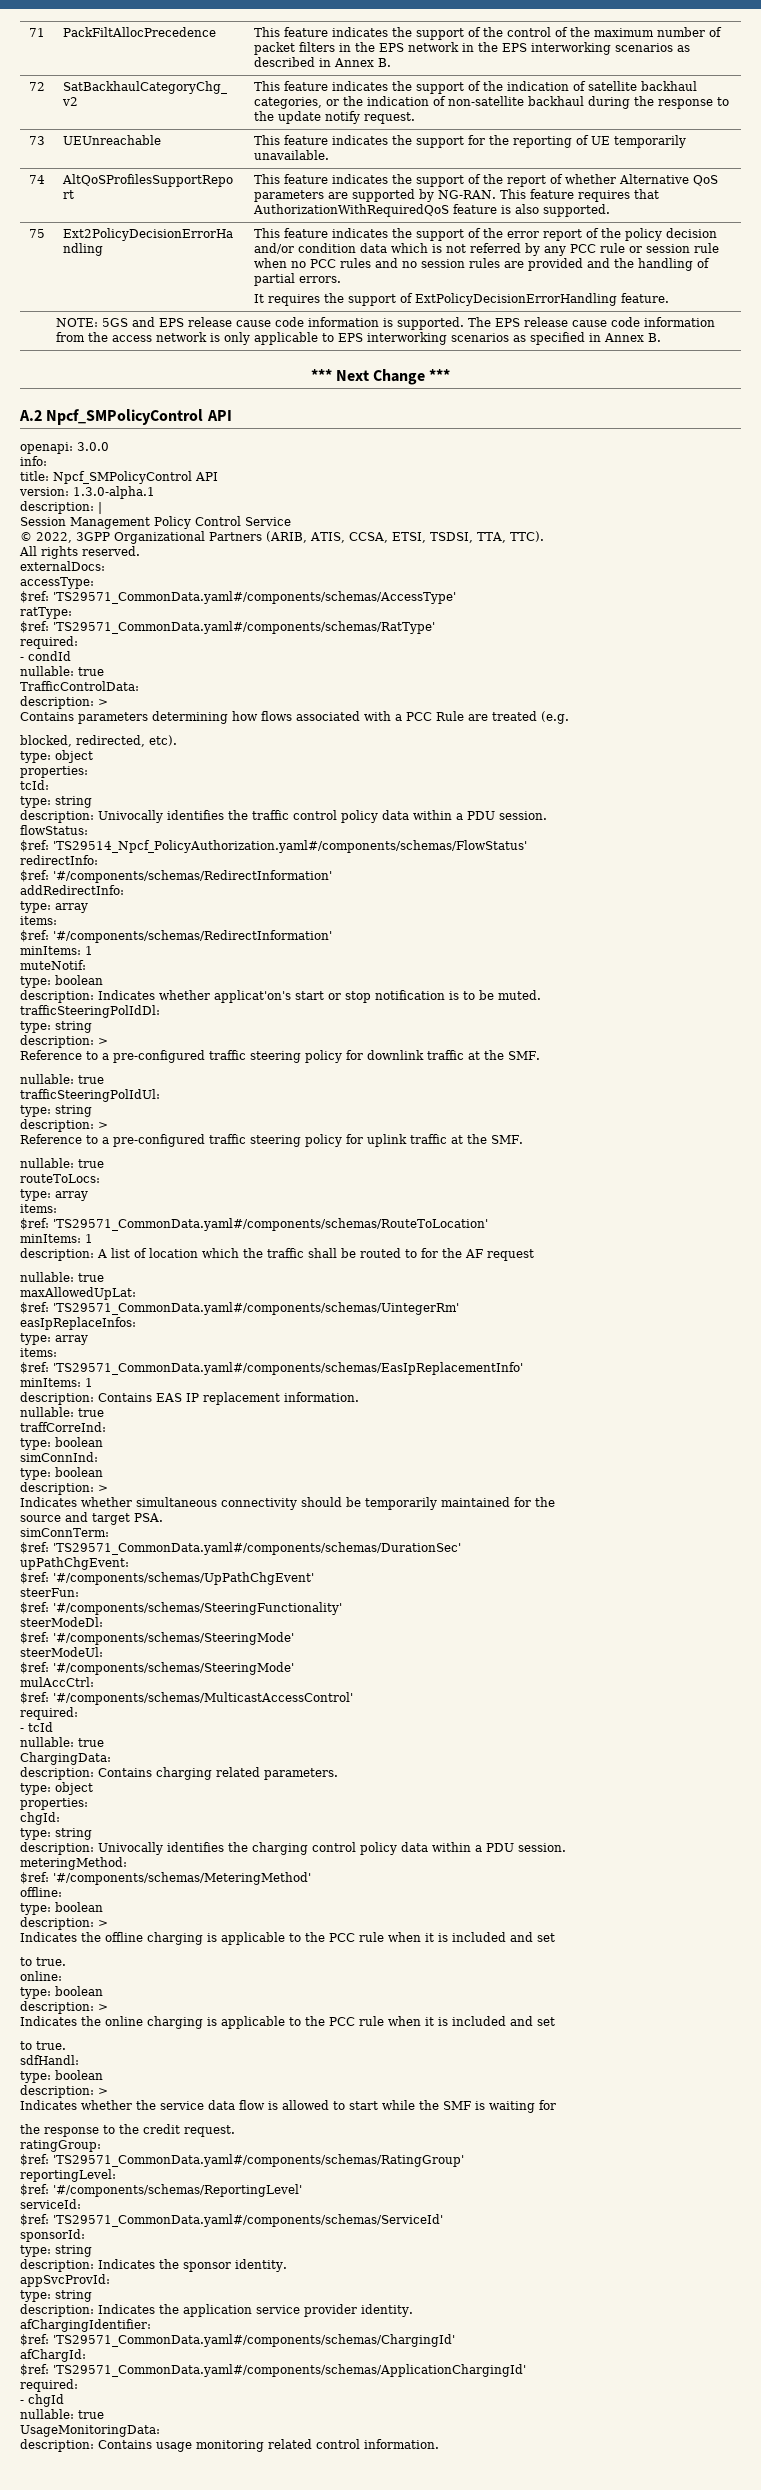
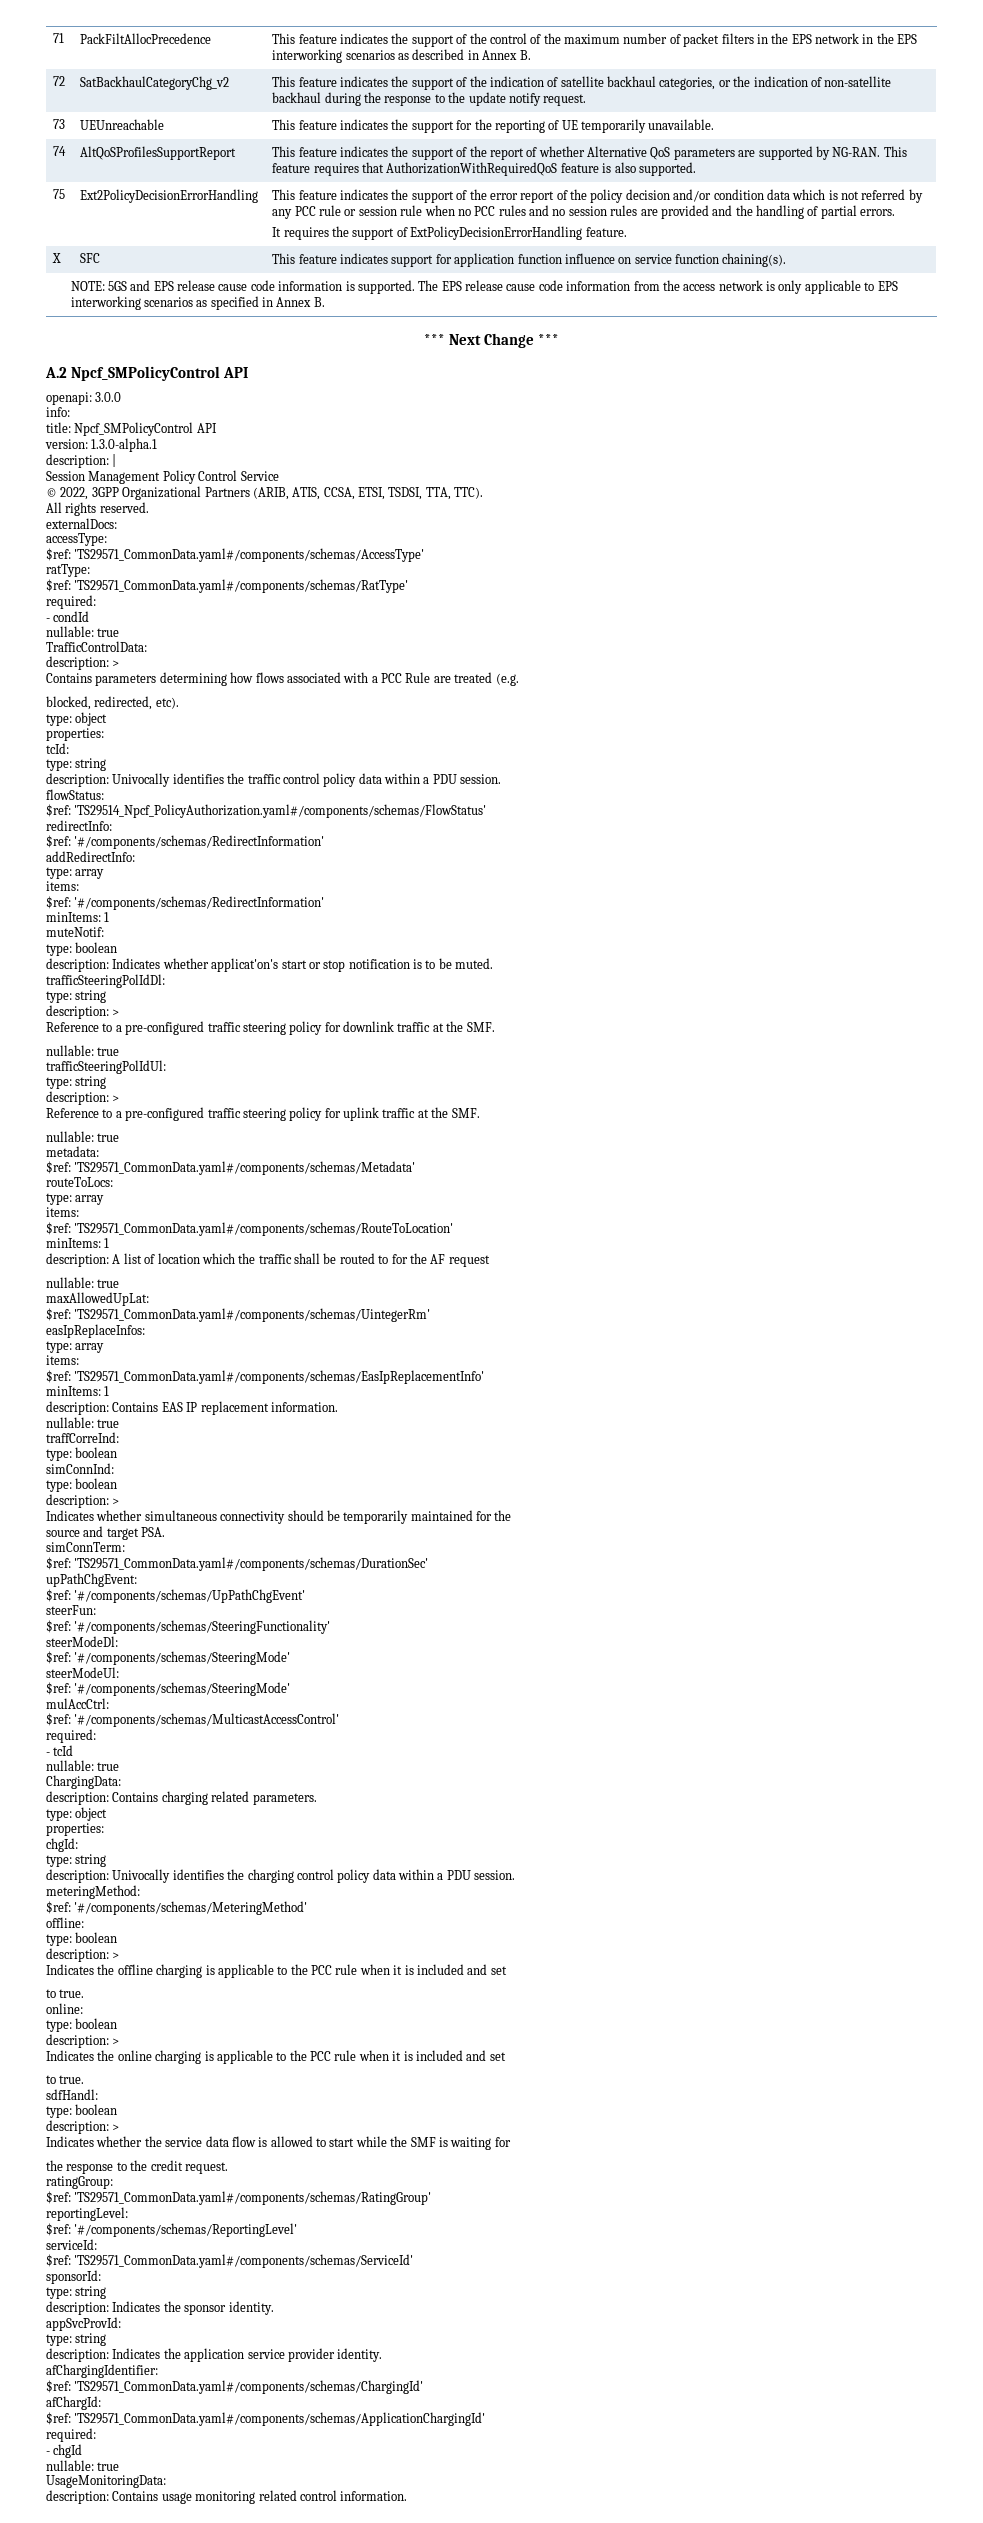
(669, 298) none -> [52,253,62,263] [80,253,101,263] [272,253,787,267] // X | SFC | This feature indicates support for application function influence on service function chaining(s).
(104, 1163) none -> [46,1146,99,1157] [46,1161,416,1175] // metadata: // $ref: 'TS29571_CommonData.yaml#/components/schemas/Metadata'

